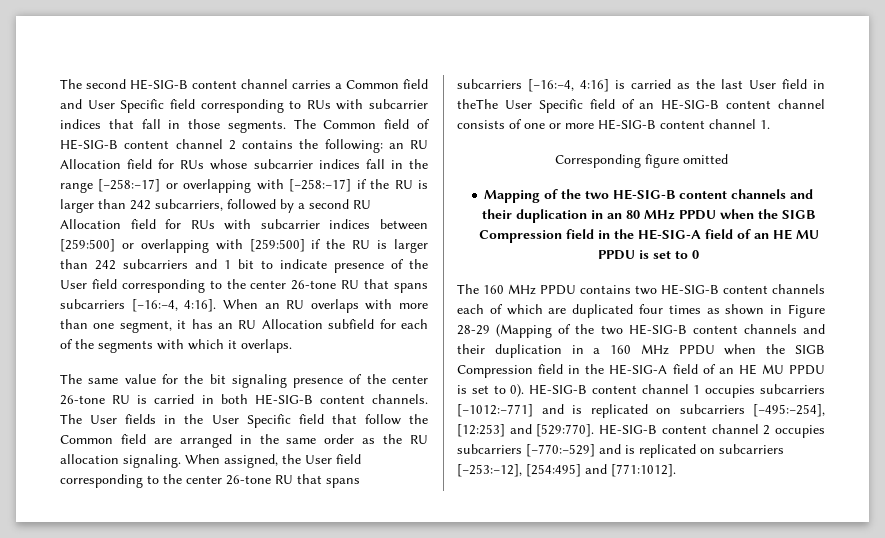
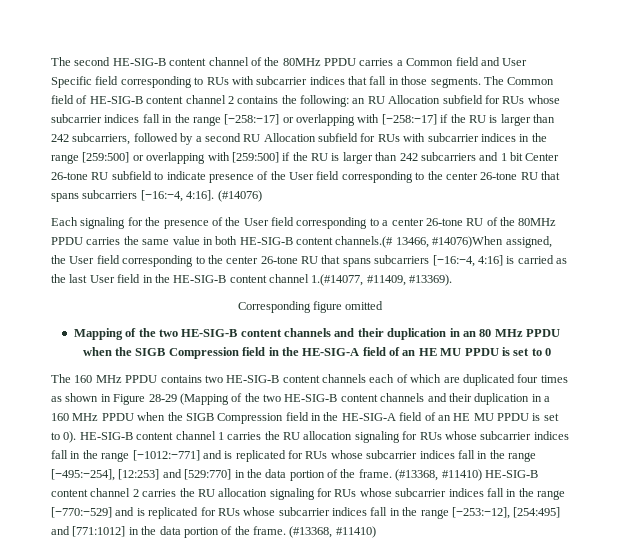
(288, 84) none -> [250,57,356,66] of the 80MHz PPDU
[127,159,153,169] field -> [442,95,483,104] subfield
[130,219,156,229] field -> [318,133,358,142] subfield
[380,219,428,230] between -> [519,133,547,142] [51,154,79,164] in the range
(254, 264) none -> [525,153,560,161] [51,171,152,180] Center 26-tone RU subfield
[222,299,428,313] [60,319,428,333] [60,339,292,353] [60,374,429,388] [60,394,428,405] [60,414,428,428] [60,434,428,448] [60,454,220,468] When an RU overlaps with more than one segment, it has an RU Allocation subfield for each of the segments with which it overlaps. // The same value for the bit signaling presence of the center 26-tone RU is carried in both HE-SIG-B content channels. The User fields in the User Specific field that follow the Common field are arranged in the same order as the RU allocation signaling. When -> [217,190,262,202] [51,217,557,229] [51,236,504,248] (#14076) // Each signaling for the presence of the User field corresponding to a center 26-tone RU of the 80MHz PPDU carries the same value in both HE-SIG-B content channels.(# 13466, #14076)When
[457,99,825,113] [457,119,770,130] theThe User Specific field of an HE-SIG-B content channel consists of one or more HE-SIG-B content channel 1. -> [154,274,453,286] the HE-SIG-B content channel 1.(#14077, #11409, #13369).
[705,384,825,398] [457,404,825,418] [457,424,825,438] [457,444,784,458] [457,464,676,477] occupies subcarriers [−1012:−771] and is replicated on subcarriers [−495:−254], [12:253] and [529:770]. HE-SIG-B content channel 2 occupies subcarriers [−770:−529] and is replicated on subcarriers [−253:−12], [254:495] and [771:1012]. -> [227,431,569,443] [51,450,536,462] [51,469,538,481] [51,488,565,500] [51,507,561,519] [51,526,376,538] carries the RU allocation signaling for RUs whose subcarrier indices fall in the range [−1012:−771] and is replicated for RUs whose subcarrier indices fall in the range [−495:−254], [12:253] and [529:770] in the data portion of the frame. (#13368, #11410) HE-SIG-B content channel 2 carries the RU allocation signaling for RUs whose subcarrier indices fall in the range [−770:−529] and is replicated for RUs whose subcarrier indices fall in the range [−253:−12], [254:495] and [771:1012] in the data portion of the frame. (#13368, #11410)

